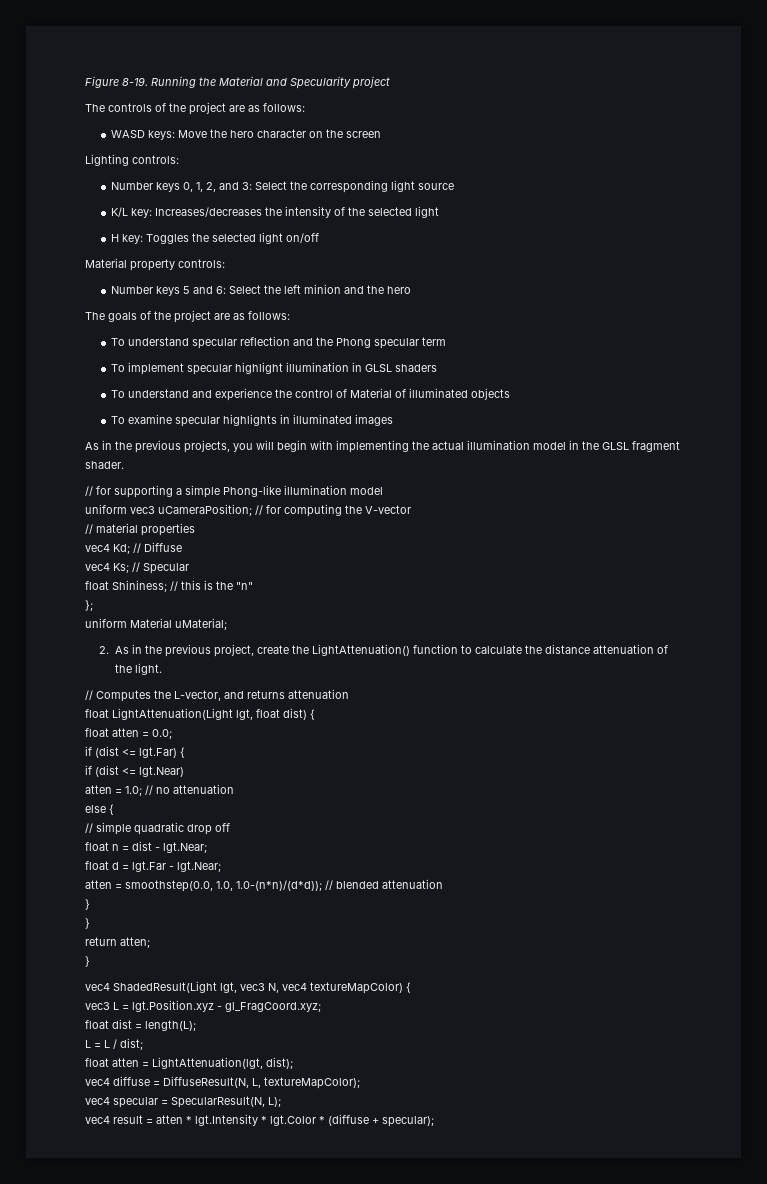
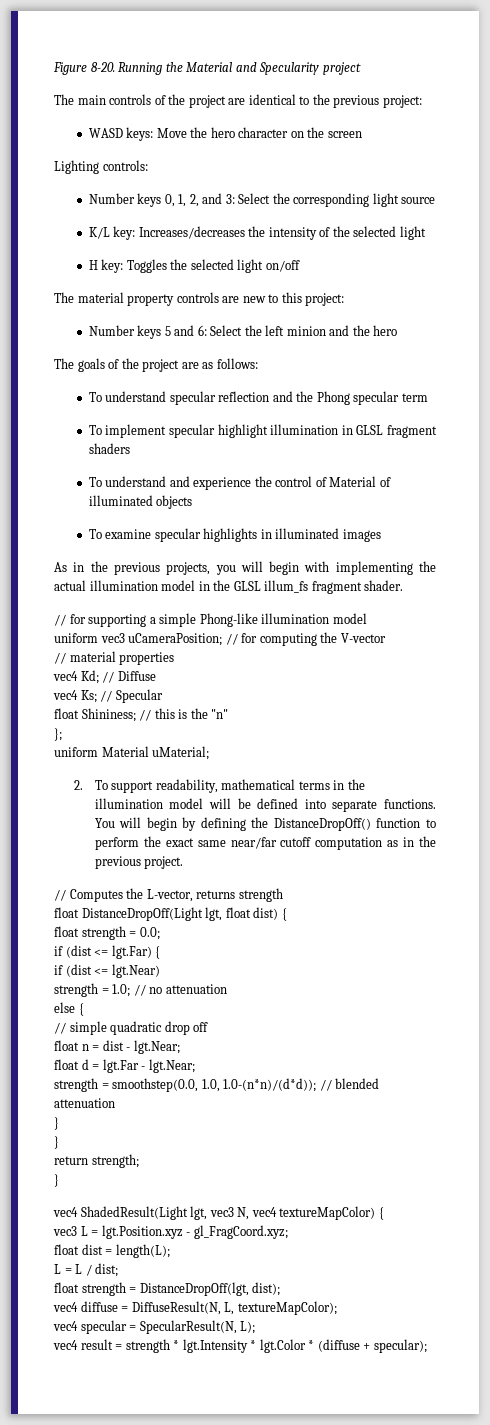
[122,77,148,86] 8-19. -> [90,62,115,72] 8-20.
(105, 108) none -> [77,95,106,105] main
[248,103,305,112] as follows: -> [248,94,422,108] identical to the previous project:
[85,258,225,271] Material property controls: -> [54,292,345,306] The material property controls are new to this project:
(393, 368) none -> [386,425,437,438] fragment
(629, 446) none -> [264,580,309,593] illum_fs
[114,644,668,657] [114,663,162,675] As in the previous project, create the LightAttenuation() function to calculate the distance attenuation of the light. -> [94,779,365,793] [94,798,436,812] [94,817,437,831] [94,836,436,850] [94,856,184,869] To support readability, mathematical terms in the illumination model will be defined into separate functions. You will begin by defining the DistanceDropOff() function to perform the exact same near/far cutoff computation as in the previous project.
[224,689,349,699] [85,708,233,720] and returns attenuation // float LightAttenuation(Light -> [196,888,283,902] [54,907,203,921] returns strength // float DistanceDropOff(Light
[112,728,139,737] atten -> [81,926,126,940] strength
[85,785,112,794] atten -> [54,983,98,997] strength
[85,880,112,889] atten -> [54,1078,98,1092] strength
[120,937,150,948] atten; -> [91,1154,139,1168] strength;
[112,1057,263,1069] atten = LightAttenuation(lgt, -> [81,1282,249,1296] strength = DistanceDropOff(lgt,
[156,1115,183,1124] atten -> [125,1339,170,1353] strength

